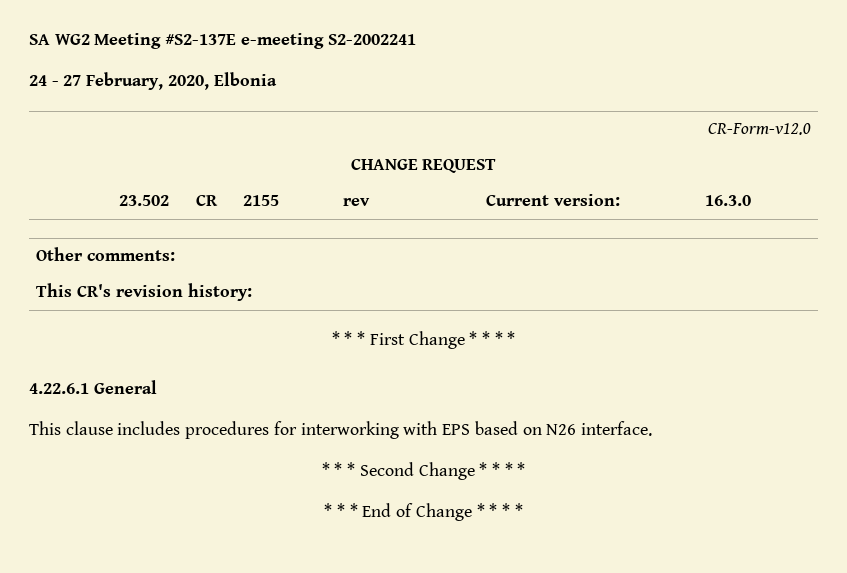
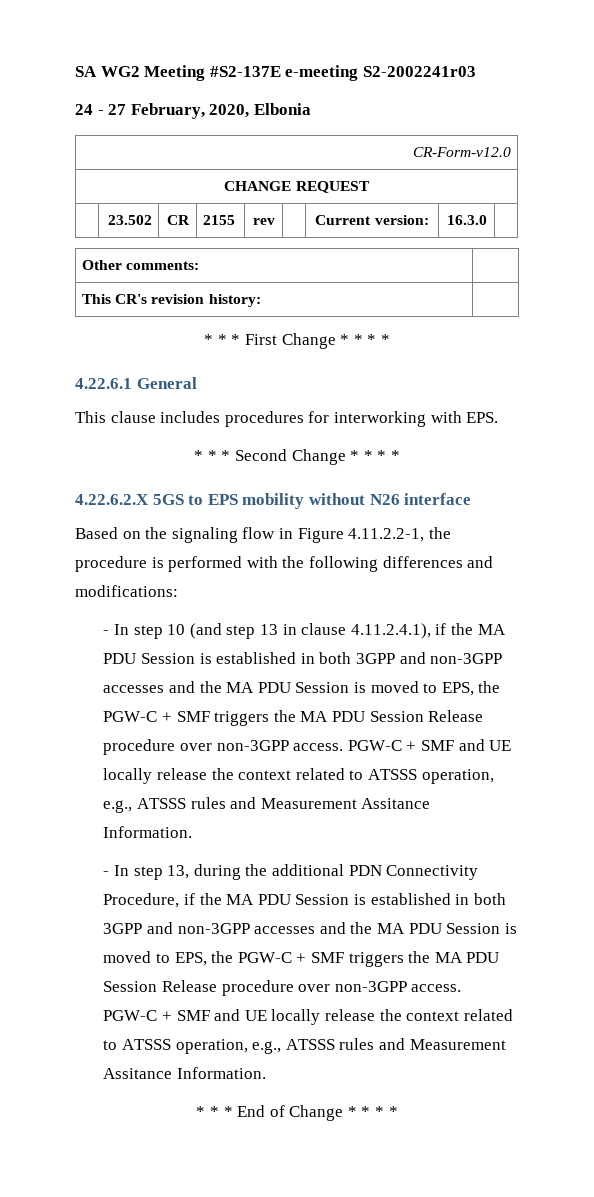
[327,34,416,45] S2-2002241 -> [362,66,476,77] S2-2002241r03
[442,421,652,436] EPS based on N26 interface. -> [466,412,499,423] EPS.
(526, 469) none -> [75,493,472,509] [75,527,451,543] [75,556,494,572] [75,585,178,597] [103,623,506,639] [103,652,503,664] [103,681,501,696] [103,710,484,726] [103,739,512,755] [103,768,494,784] [103,797,431,813] [103,826,193,838] [103,864,479,880] [103,893,506,908] [103,922,517,934] [103,951,500,967] [103,980,462,996] [103,1009,513,1025] [103,1038,506,1054] [103,1067,267,1079] // 4.22.6.2.X 5GS to EPS mobility without N26 interface // Based on the signaling flow in Figure 4.11.2.2-1, the procedure is performed with the following differences and modifications: // - In step 10 (and step 13 in clause 4.11.2.4.1), if the MA PDU Session is established in both 3GPP and non-3GPP accesses and the MA PDU Session is moved to EPS, the PGW-C + SMF triggers the MA PDU Session Release procedure over non-3GPP access. PGW-C + SMF and UE locally release the context related to ATSSS operation, e.g., ATSSS rules and Measurement Assitance Information. // - In step 13, during the additional PDN Connectivity Procedure, if the MA PDU Session is established in both 3GPP and non-3GPP accesses and the MA PDU Session is moved to EPS, the PGW-C + SMF triggers the MA PDU Session Release procedure over non-3GPP access. PGW-C + SMF and UE locally release the context related to ATSSS operation, e.g., ATSSS rules and Measurement Assitance Information.

